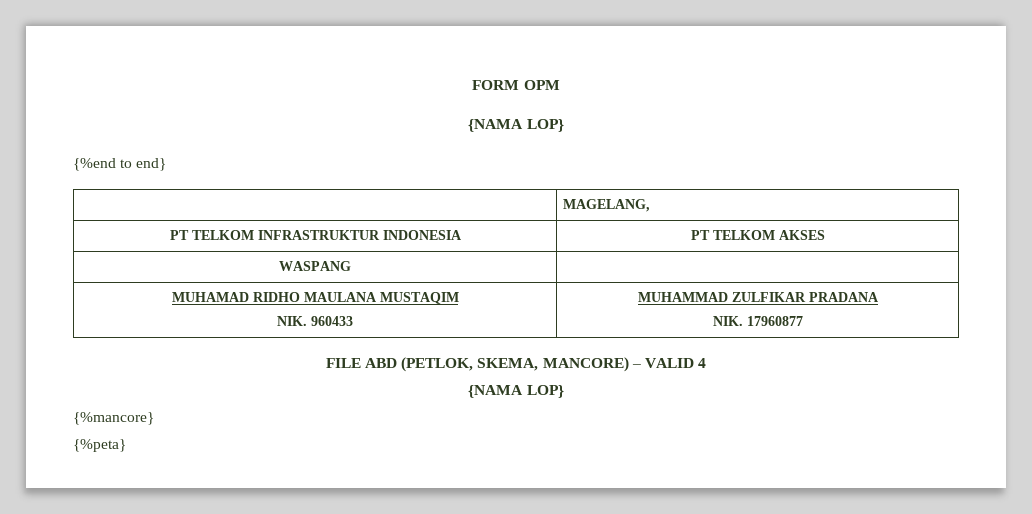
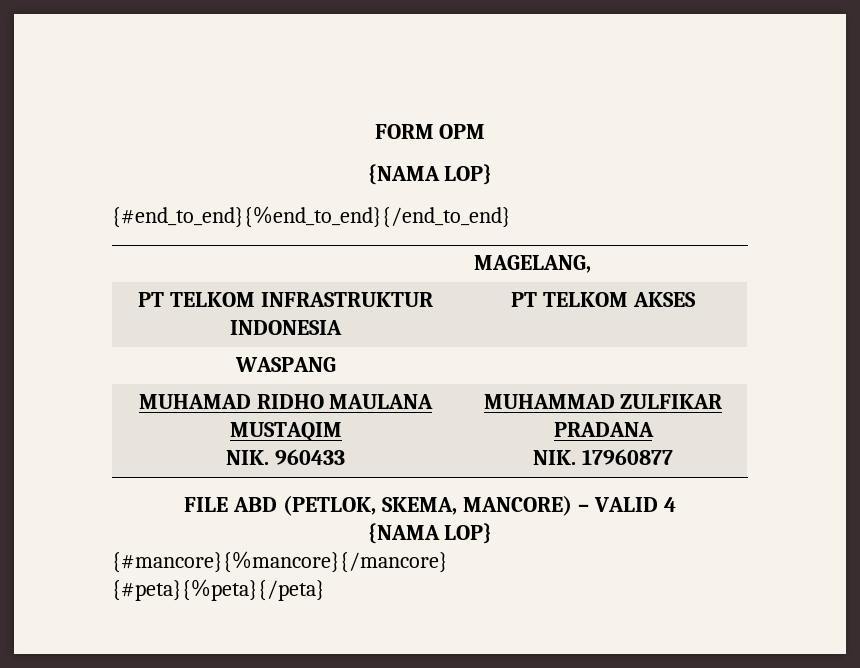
[73,158,167,171] {%end to end} -> [112,206,511,228] {#end_to_end}{%end_to_end}{/end_to_end}
[73,412,154,425] [73,439,126,452] {%mancore} // {%peta} -> [112,551,448,573] [112,579,325,601] {#mancore}{%mancore}{/mancore} // {#peta}{%peta}{/peta}

